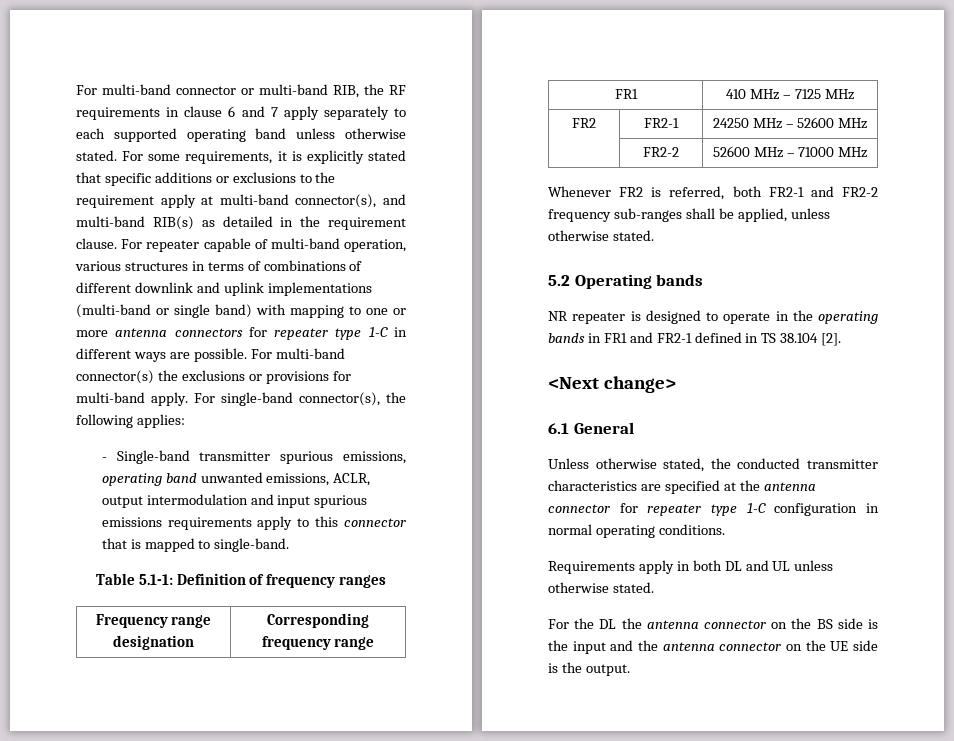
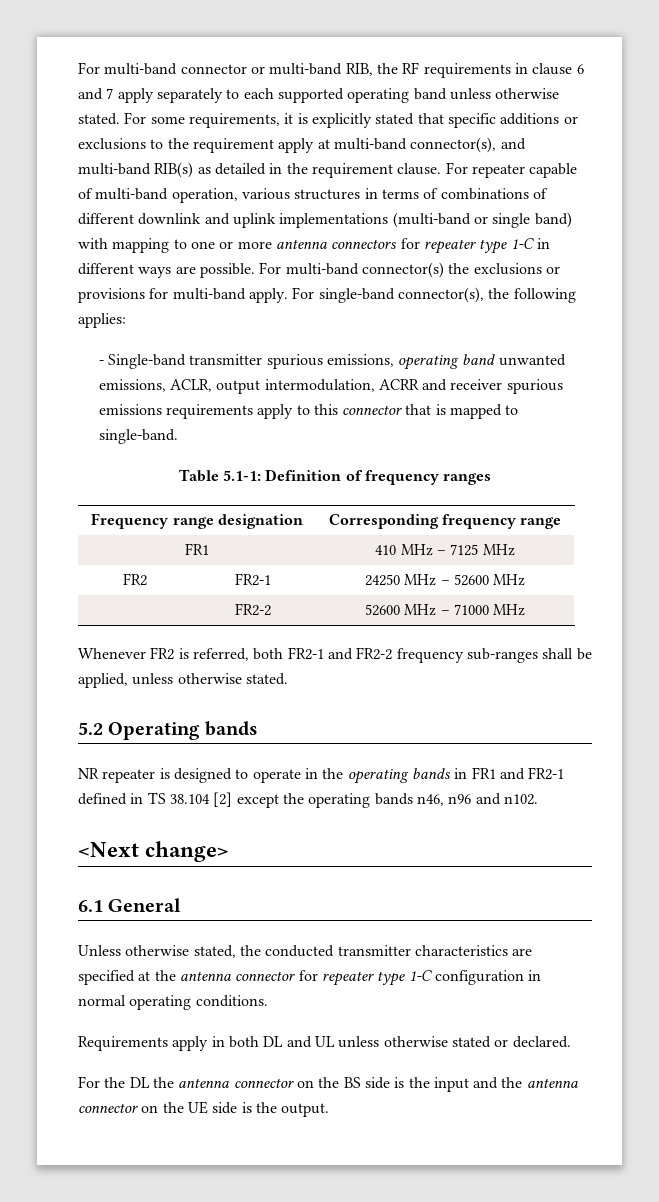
[146,494,311,508] intermodulation and input -> [264,379,503,392] intermodulation, ACRR and receiver
[821,333,842,346] [2]. -> [213,792,538,808] [2] except the operating bands n46, n96 and n102.
[612,582,654,593] stated. -> [451,1036,571,1048] stated or declared.

